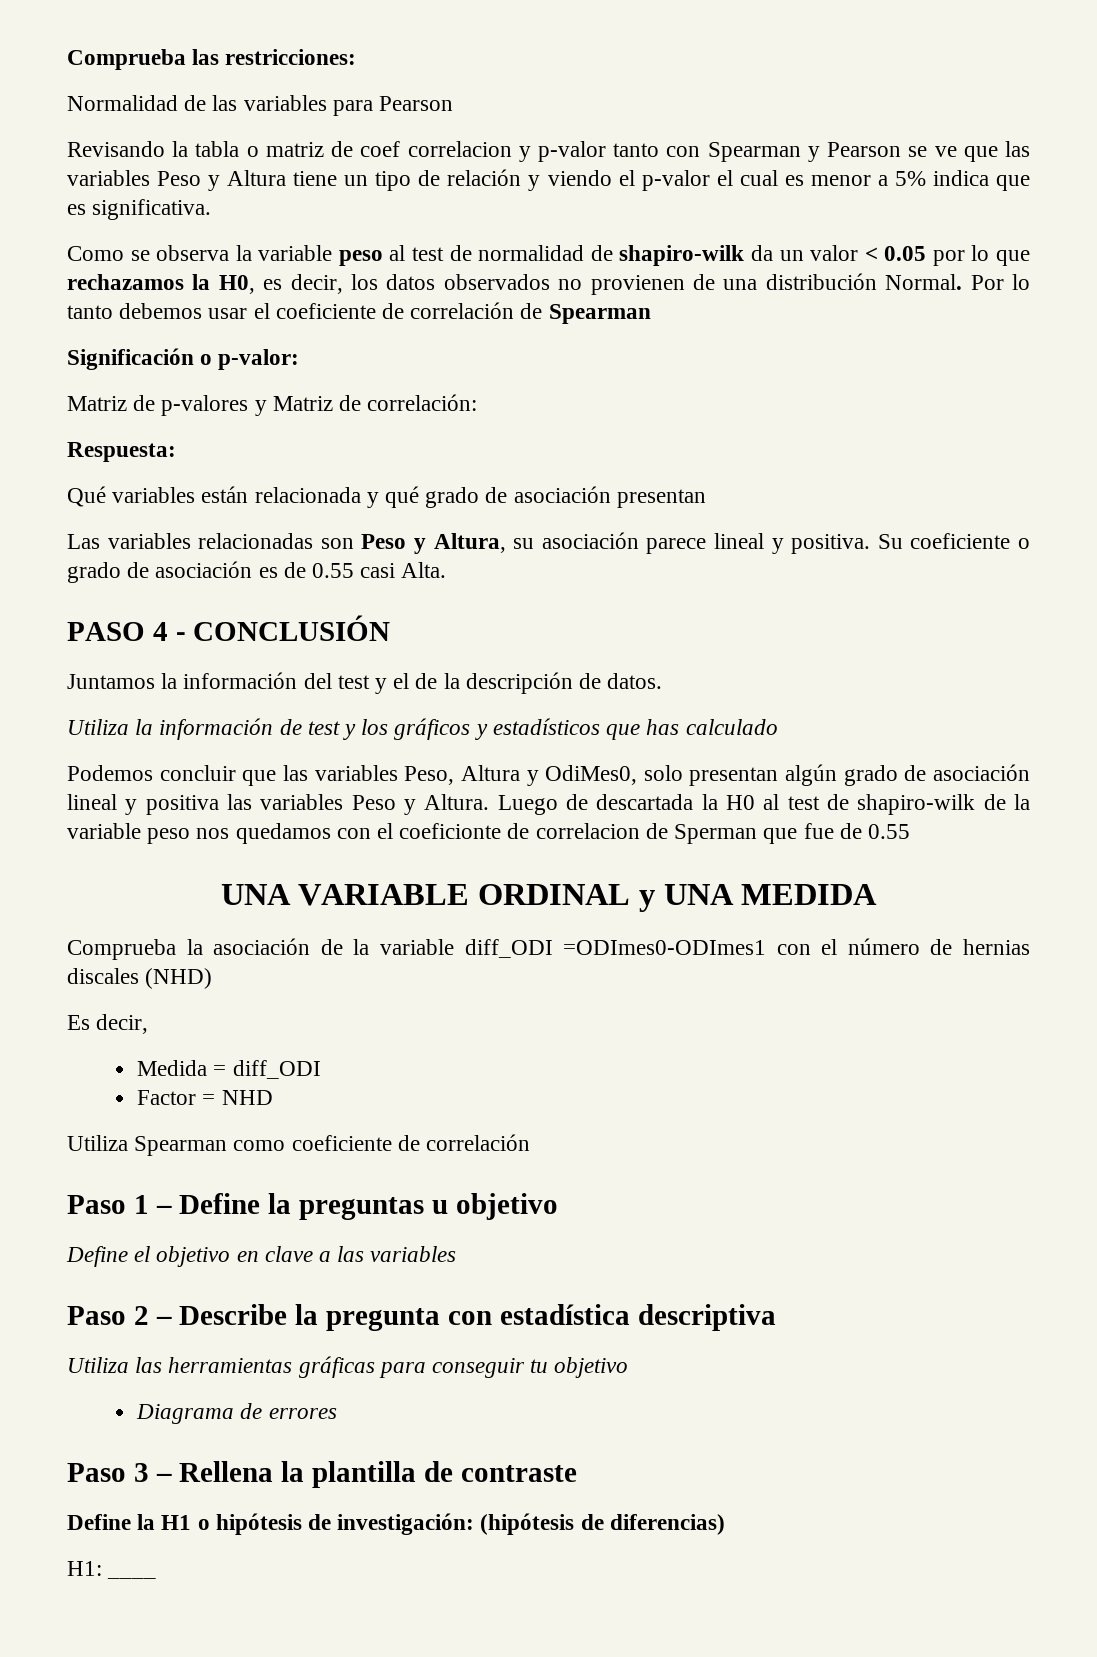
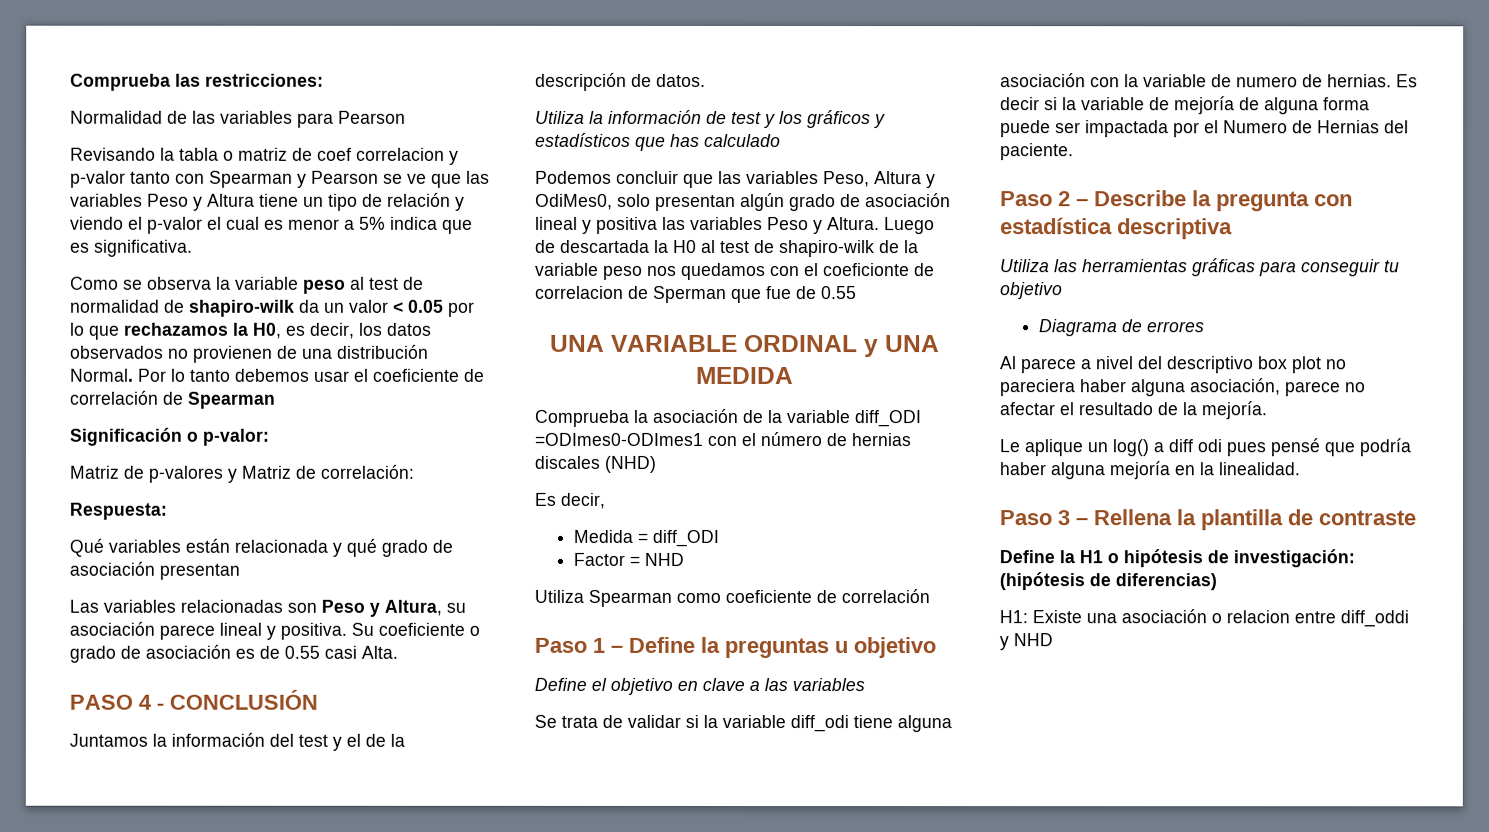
(457, 1254) none -> [534,714,952,733] [1000,73,1418,88] [1000,96,1370,115] [1000,120,1409,138] [1000,143,1074,161] // Se trata de validar si la variable diff_odi tiene alguna asociación con la variable de numero de hernias. Es decir si la variable de mejoría de alguna forma puede ser impactada por el Numero de Hernias del paciente.
(337, 1413) none -> [1000,356,1347,374] [1000,378,1366,397] [1000,401,1268,420] [999,438,1411,457] [999,461,1300,480] // Al parece a nivel del descriptivo box plot no pareciera haber alguna asociación, parece no afectar el resultado de la mejoría. // Le aplique un log() a diff odi pues pensé que podría haber alguna mejoría en la linealidad.
[107,1576,157,1579] ____ -> [1032,609,1409,628] [999,633,1053,651] Existe una asociación o relacion entre diff_oddi y NHD

